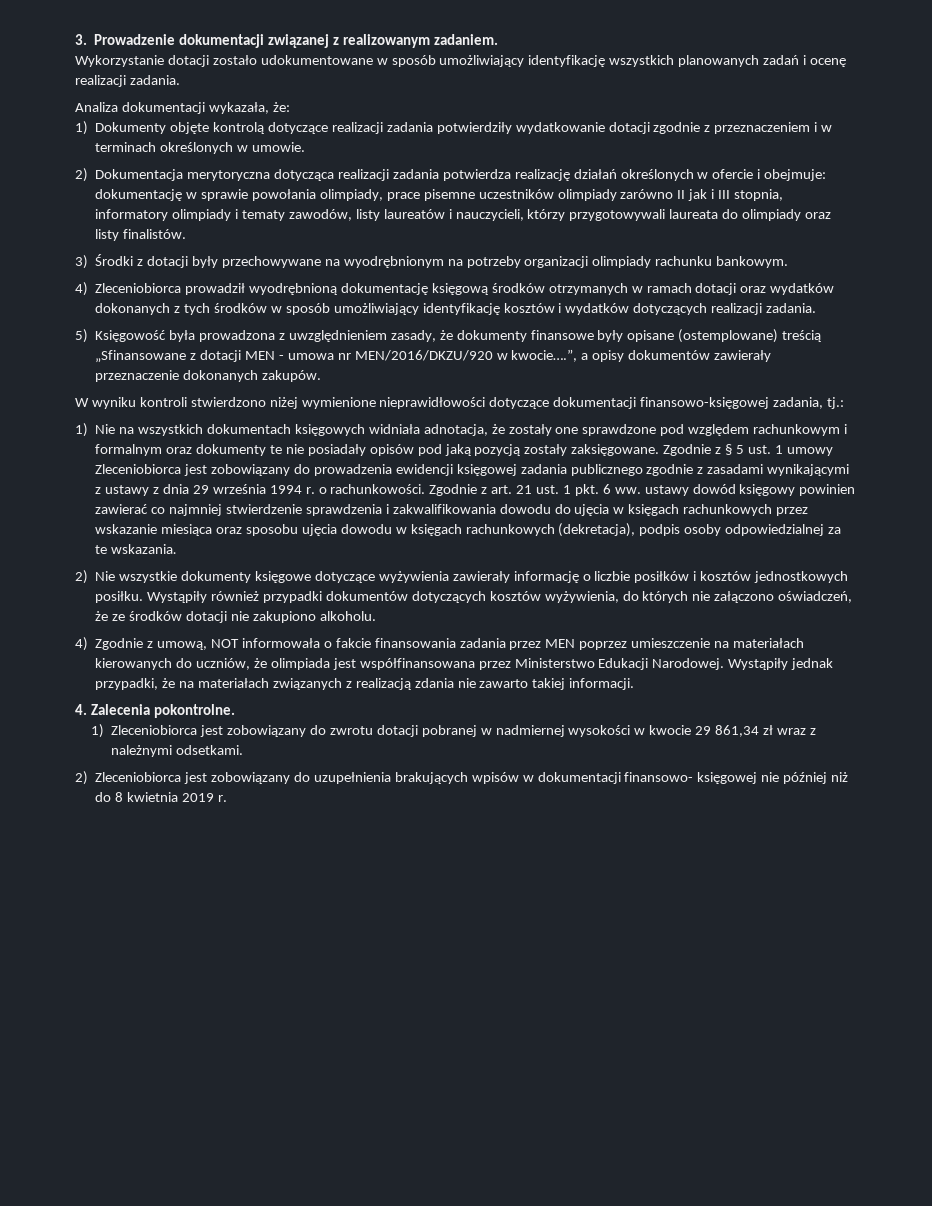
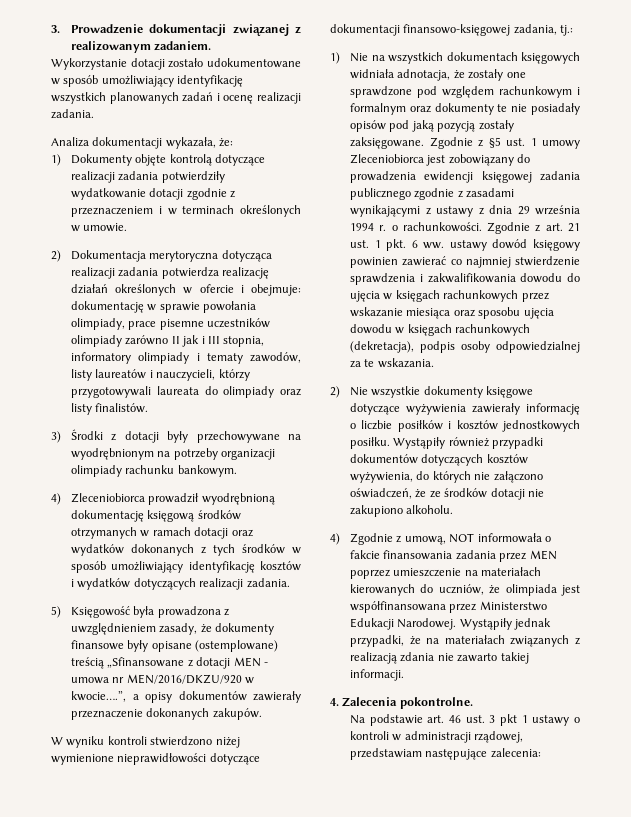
[725,444,744,455] § 5 -> [488,137,501,148] §5
[90,724,816,738] [111,745,244,757] [75,771,849,785] [95,792,227,802] 1) Zleceniobiorca jest zobowiązany do zwrotu dotacji pobranej w nadmiernej wysokości w kwocie 29 861,34 zł wraz z należnymi odsetkami. // 2) Zleceniobiorca jest zobowiązany do uzupełnienia brakujących wpisów w dokumentacji finansowo- księgowej nie później niż do 8 kwietnia 2019 r. -> [350,714,580,726] [350,731,524,743] [350,748,541,760] Na podstawie art. 46 ust. 3 pkt 1 ustawy o kontroli w administracji rządowej, przedstawiam następujące zalecenia:

